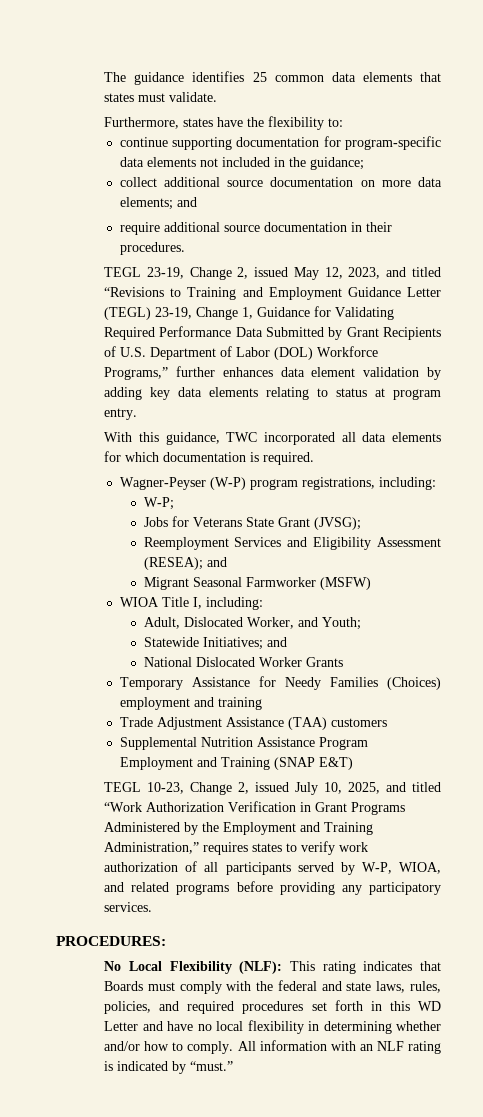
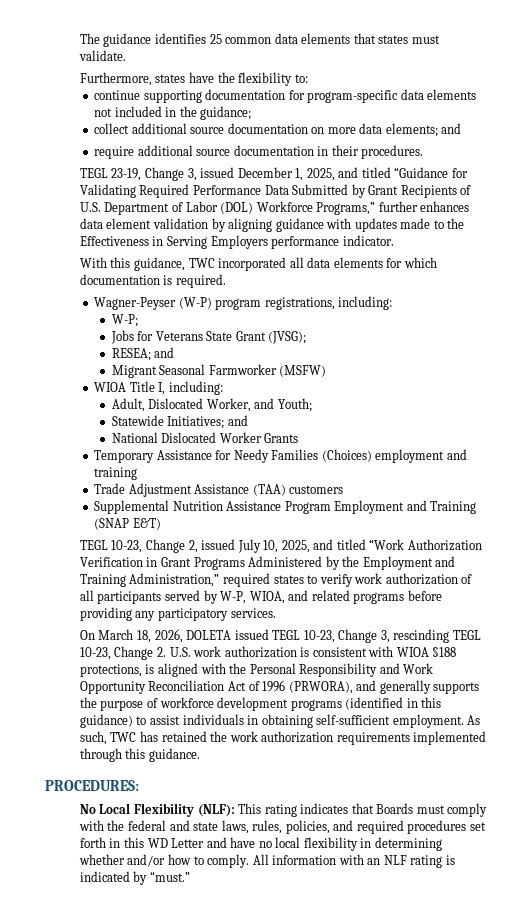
[237,267,441,280] [104,287,441,300] [104,307,311,320] 2, issued May 12, 2023, and titled “Revisions to Training and Employment Guidance Letter (TEGL) 23-19, Change 1, Guidance -> [187,167,449,181] 3, issued December 1, 2025, and titled “Guidance
[104,387,441,400] [104,408,138,420] adding key data elements relating to status at program entry. -> [228,218,465,232] [79,235,394,249] aligning guidance with updates made to the Effectiveness in Serving Employers performance indicator.
[143,537,441,550] [143,557,203,570] Reemployment Services and Eligibility Assessment (RESEA); -> [111,348,151,361] RESEA;
[203,842,249,855] requires -> [222,573,270,587] required
(153, 907) none -> [79,629,481,643] [79,646,457,660] [79,663,434,677] [79,680,480,694] [79,697,442,711] [79,714,481,728] [79,731,487,745] [79,748,200,762] // On March 18, 2026, DOLETA issued TEGL 10-23, Change 3, rescinding TEGL 10-23, Change 2. U.S. work authorization is consistent with WIOA §188 protections, is aligned with the Personal Responsibility and Work Opportunity Reconciliation Act of 1996 (PRWORA), and generally supports the purpose of workforce development programs (identified in this guidance) to assist individuals in obtaining self-sufficient employment. As such, TWC has retained the work authorization requirements implemented through this guidance.

